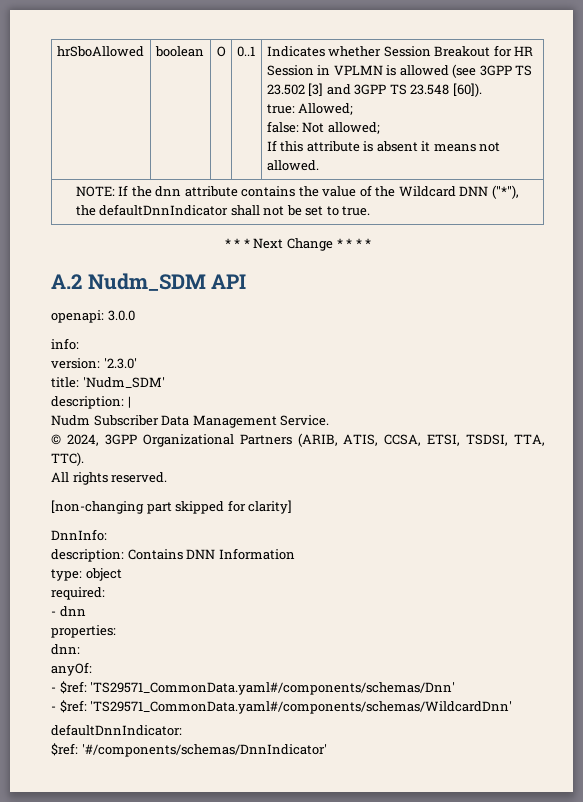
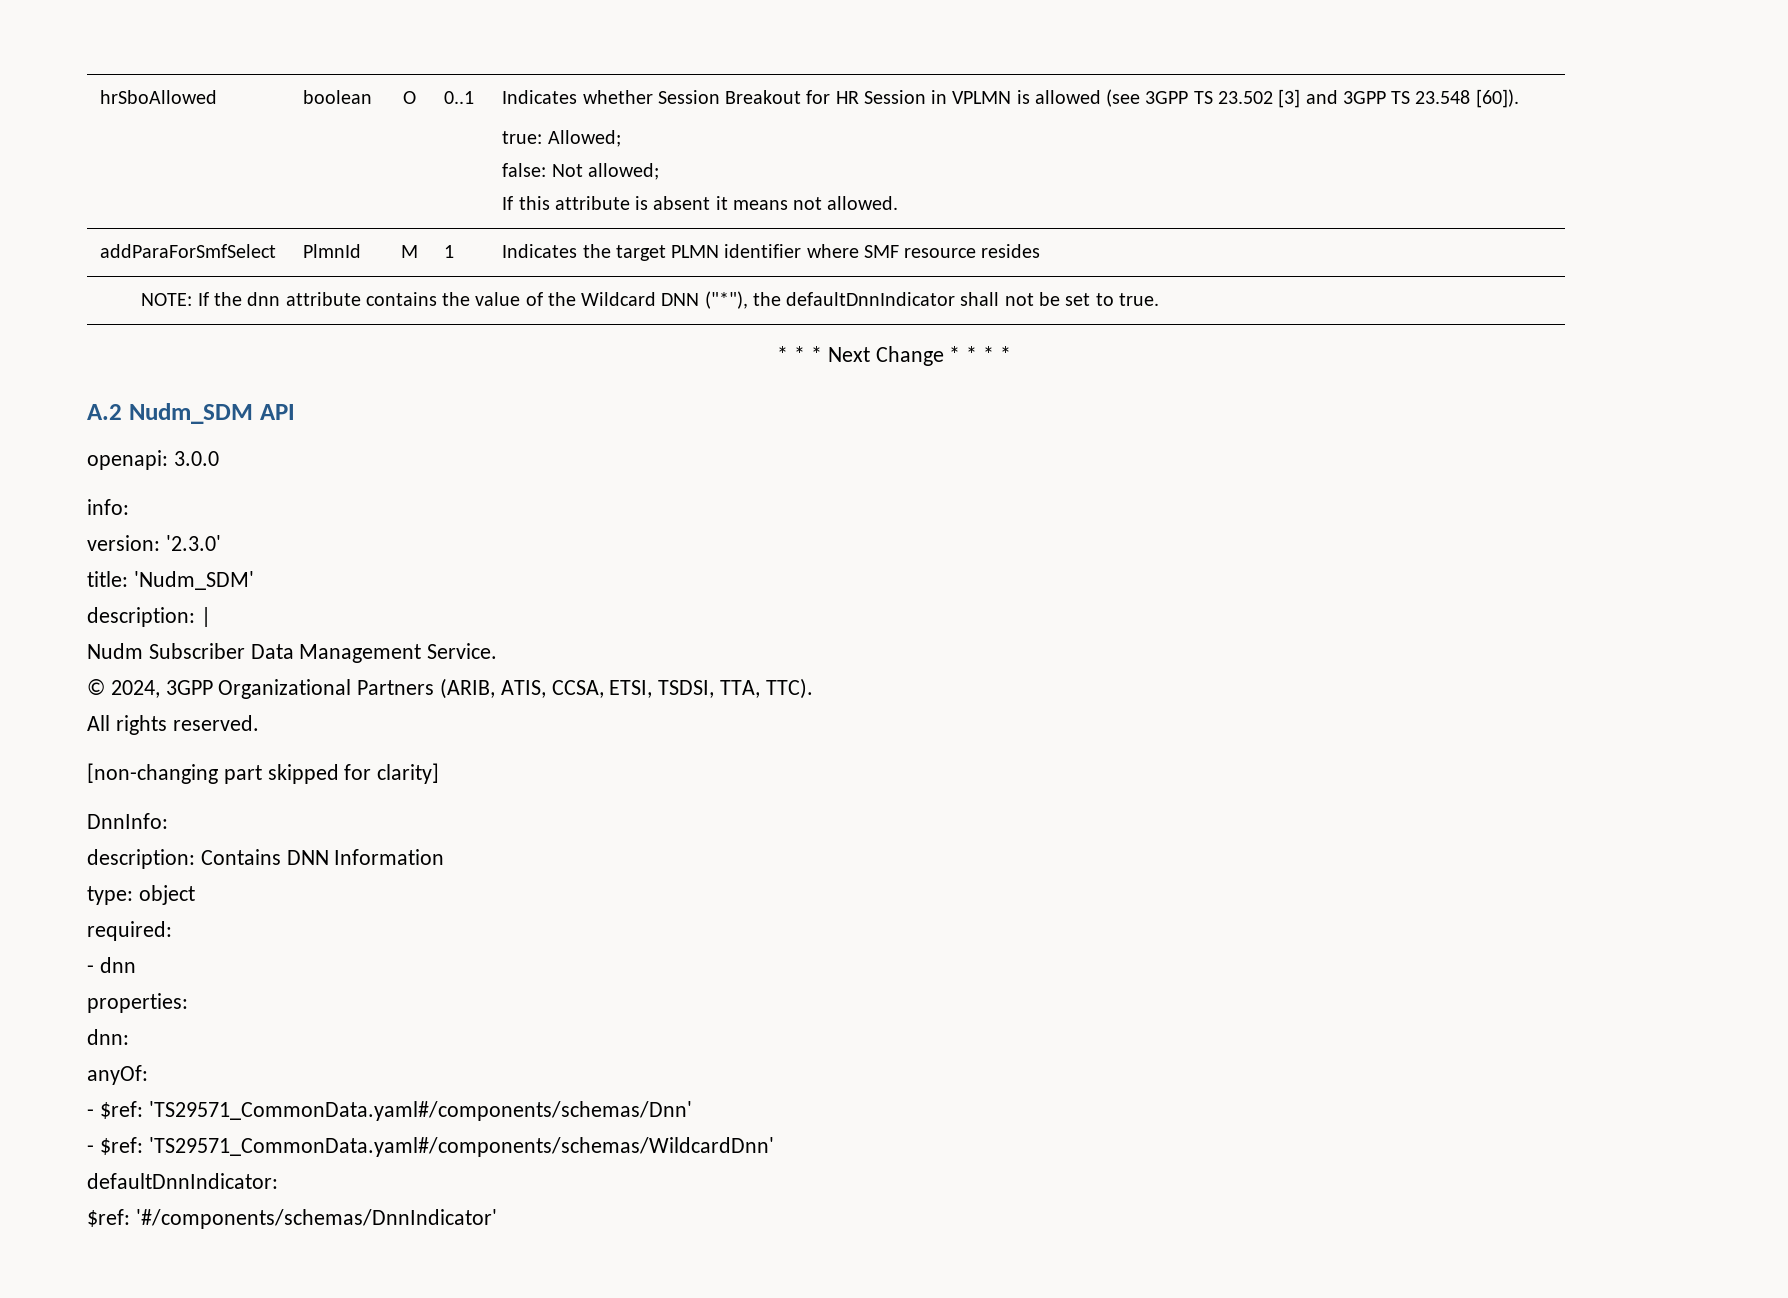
(319, 165) none -> [100,244,277,258] [303,244,362,258] [401,245,418,258] [444,245,455,258] [502,244,1041,261] // addParaForSmfSelect | PlmnId | M | 1 | Indicates the target PLMN identifier where SMF resource resides

